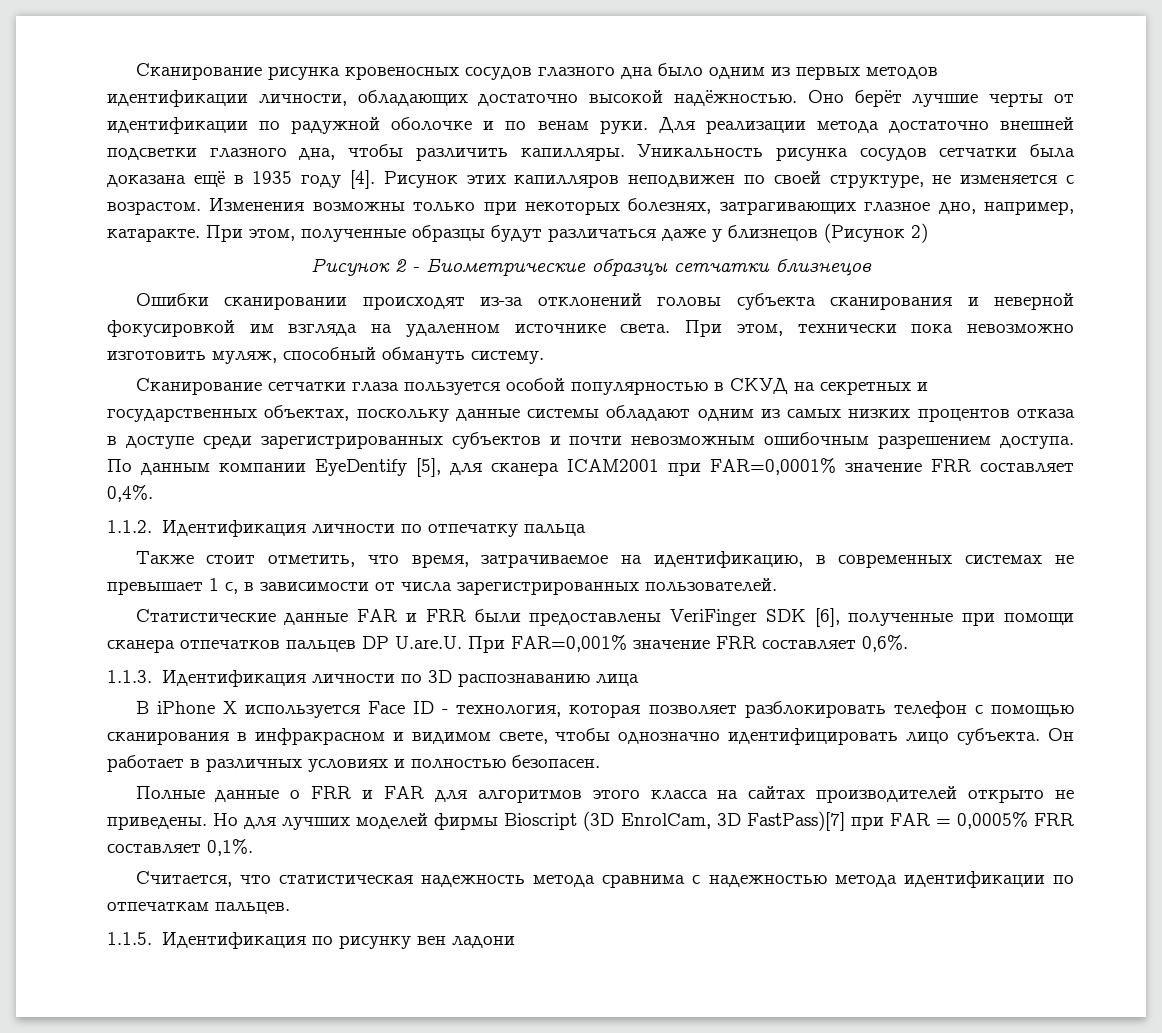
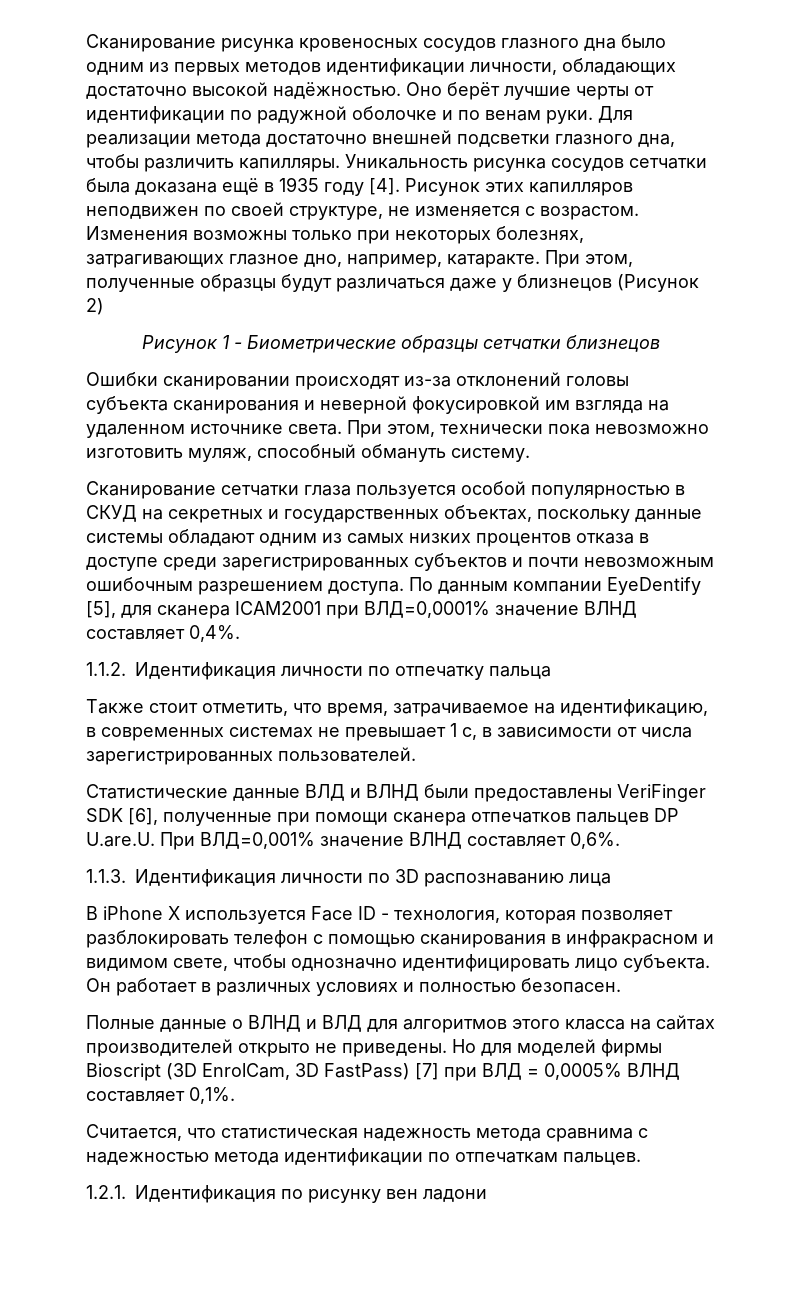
[394,259,407,272] 2 -> [221,335,230,349] 1
[710,458,971,475] FAR=0,0001% значение FRR -> [364,601,637,618] ВЛД=0,0001% значение ВЛНД
[357,609,466,622] FAR и FRR -> [305,784,419,801] ВЛД и ВЛНД
[511,635,756,652] FAR=0,001% значение FRR -> [200,832,462,849] ВЛД=0,001% значение ВЛНД
[311,786,425,799] FRR и FAR -> [248,1015,362,1032] ВЛНД и ВЛД
[282,817,351,830] лучших -> (512, 1049) none
[746,811,930,831] FastPass)[7] при FAR -> [324,1063,522,1081] FastPass) [7] при ВЛД
[1034,813,1075,826] FRR -> [627,1063,680,1080] ВЛНД
[107,932,152,945] 1.1.5. -> [86,1185,126,1199] 1.2.1.

